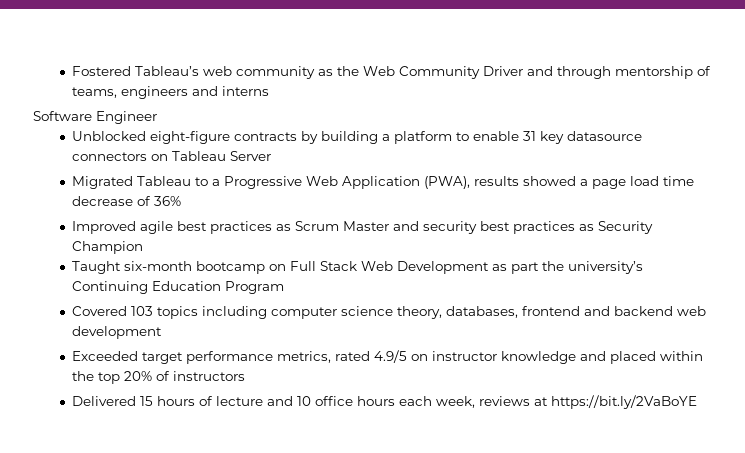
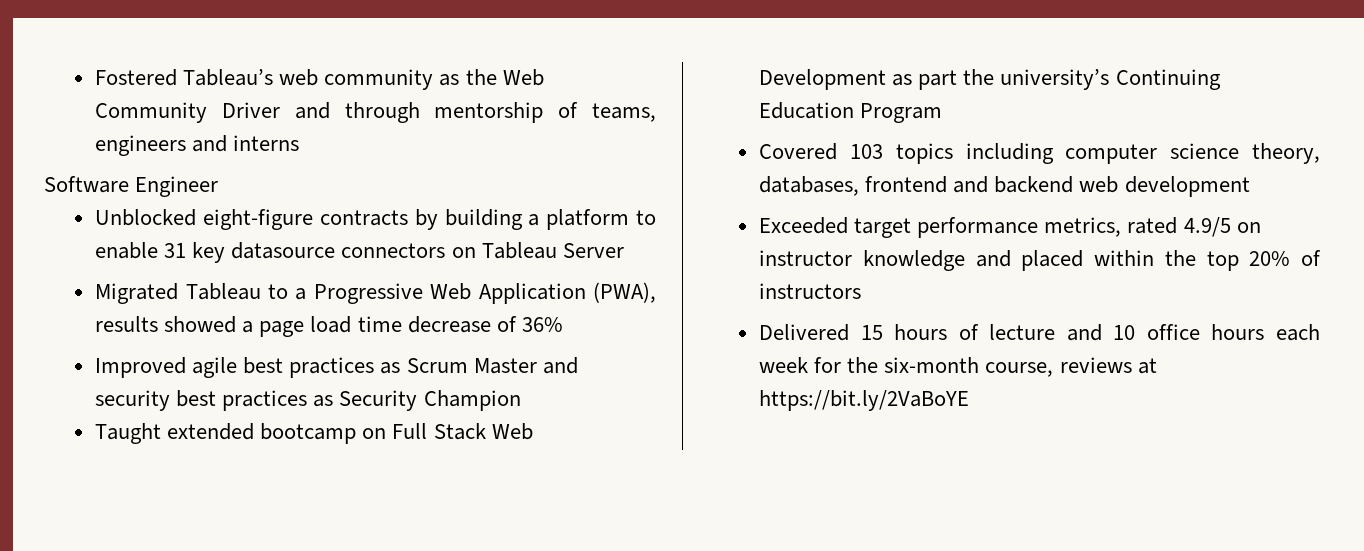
[123,261,192,271] six-month -> [167,423,255,440] extended
[435,396,475,408] week, -> [759,357,1054,377] week for the six-month course,

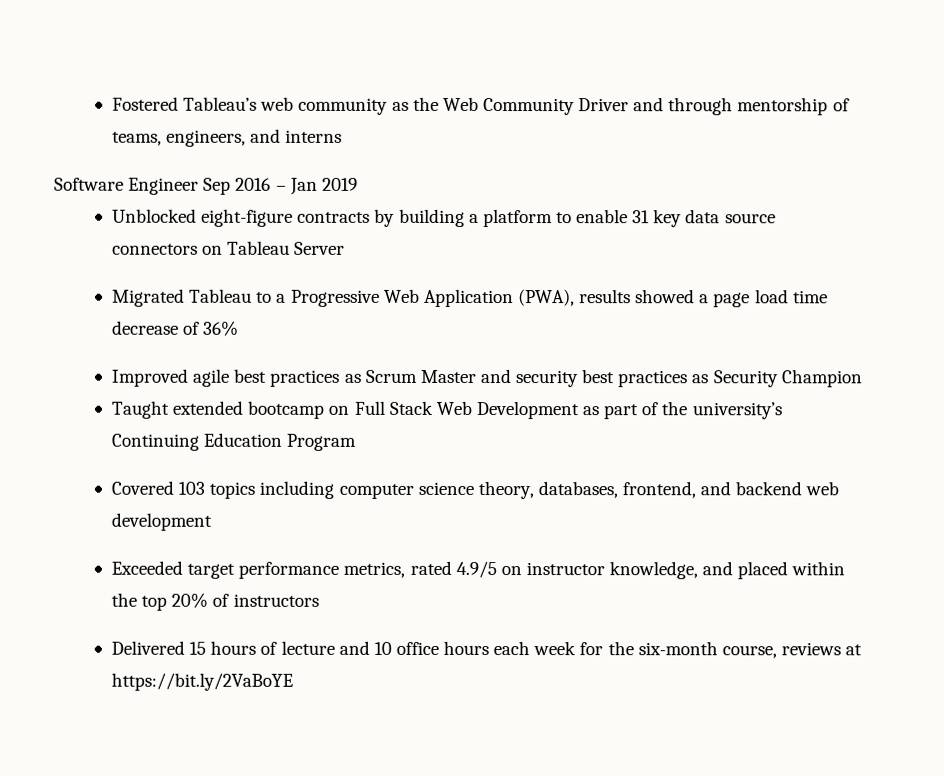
[95,135,187,156] engineers -> [166,129,247,147] engineers,
(219, 186) none -> [203,177,358,195] Sep 2016 – Jan 2019
[231,242,336,259] datasource -> [685,209,776,224] data source
(958, 80) none -> [641,402,659,416] of
[865,176,948,193] frontend -> [622,481,697,499] frontend,
[862,250,965,271] knowledge -> [609,561,699,580] knowledge,

